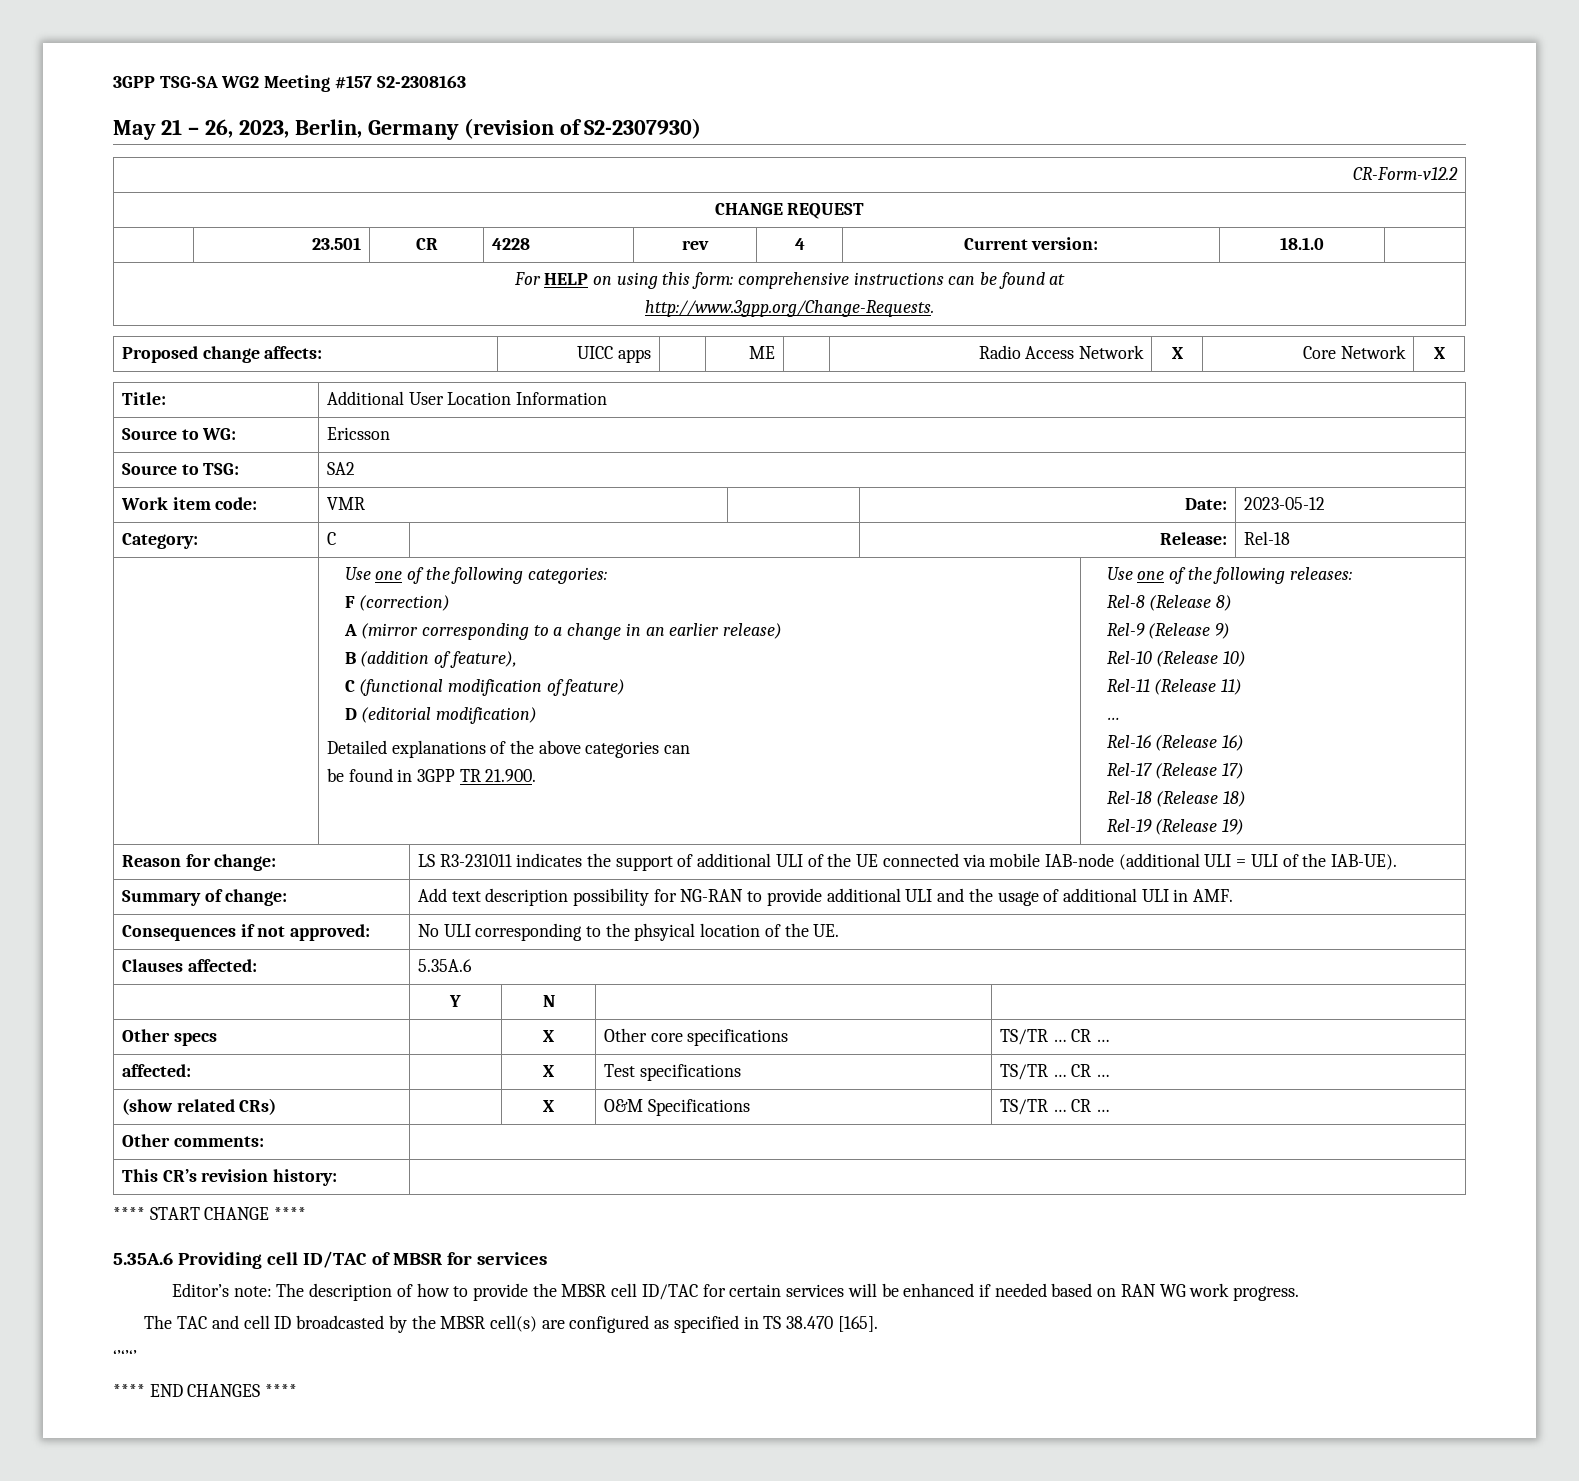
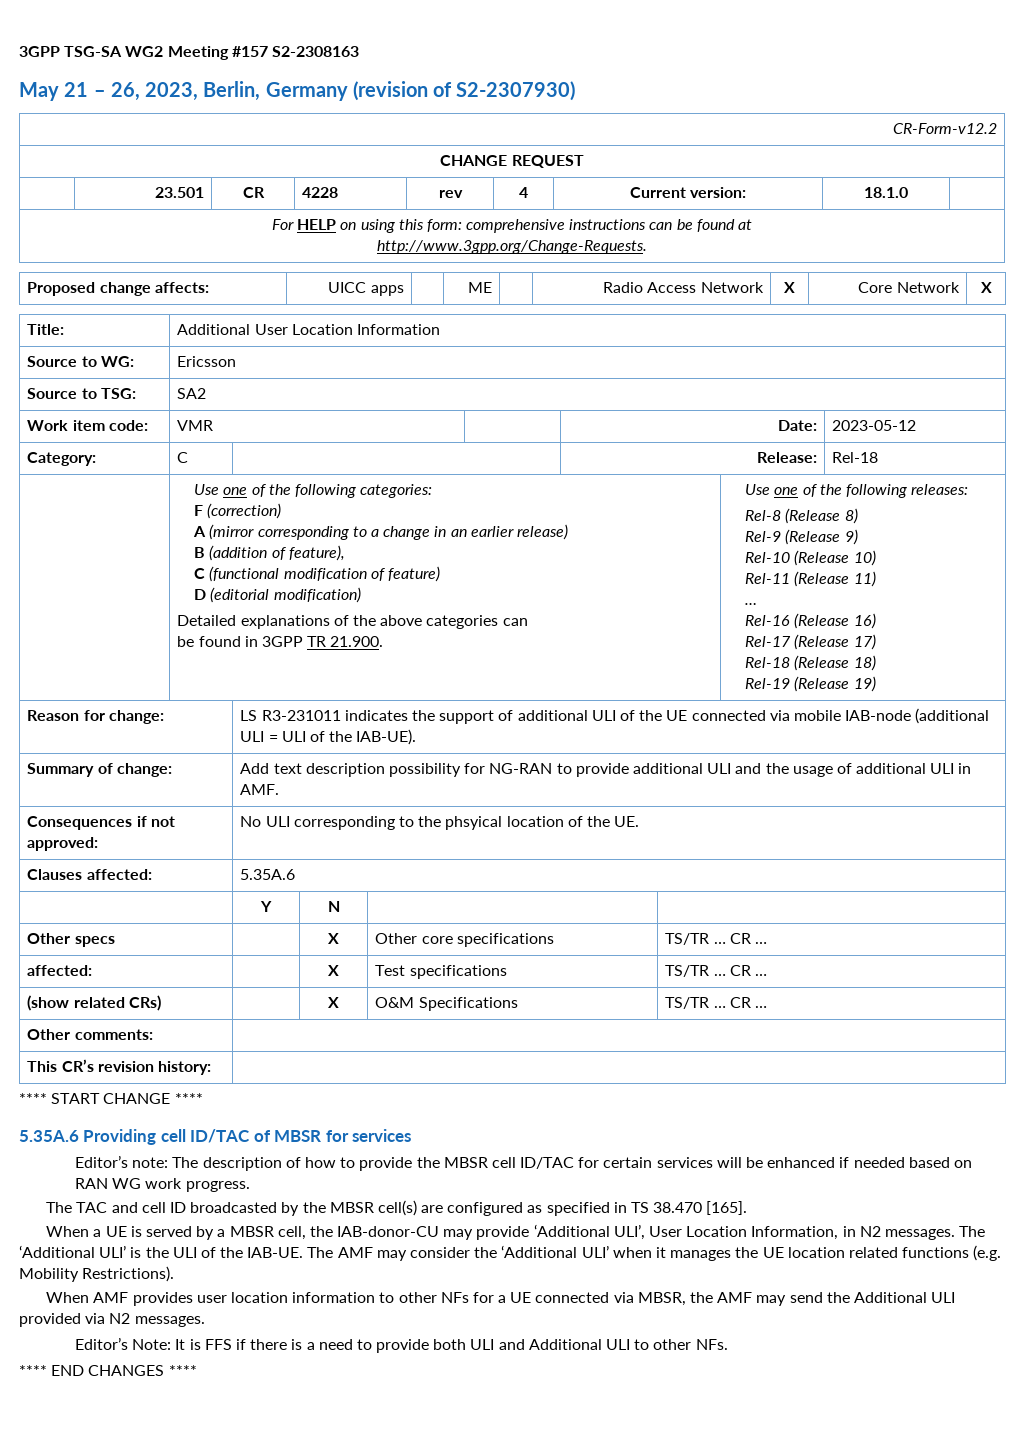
[113,1350,137,1363] ‘’‘’‘’ -> [46,1224,986,1240] [19,1245,1002,1261] [19,1266,175,1282] [46,1292,956,1306] [19,1313,205,1327] [75,1337,728,1353] When a UE is served by a MBSR cell, the IAB-donor-CU may provide ‘Additional ULI’, User Location Information, in N2 messages. The ‘Additional ULI’ is the ULI of the IAB-UE. The AMF may consider the ‘Additional ULI’ when it manages the UE location related functions (e.g. Mobility Restrictions). // When AMF provides user location information to other NFs for a UE connected via MBSR, the AMF may send the Additional ULI provided via N2 messages. // Editor’s Note: It is FFS if there is a need to provide both ULI and Additional ULI to other NFs.

